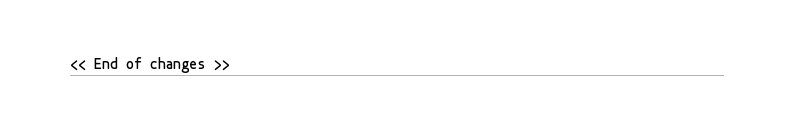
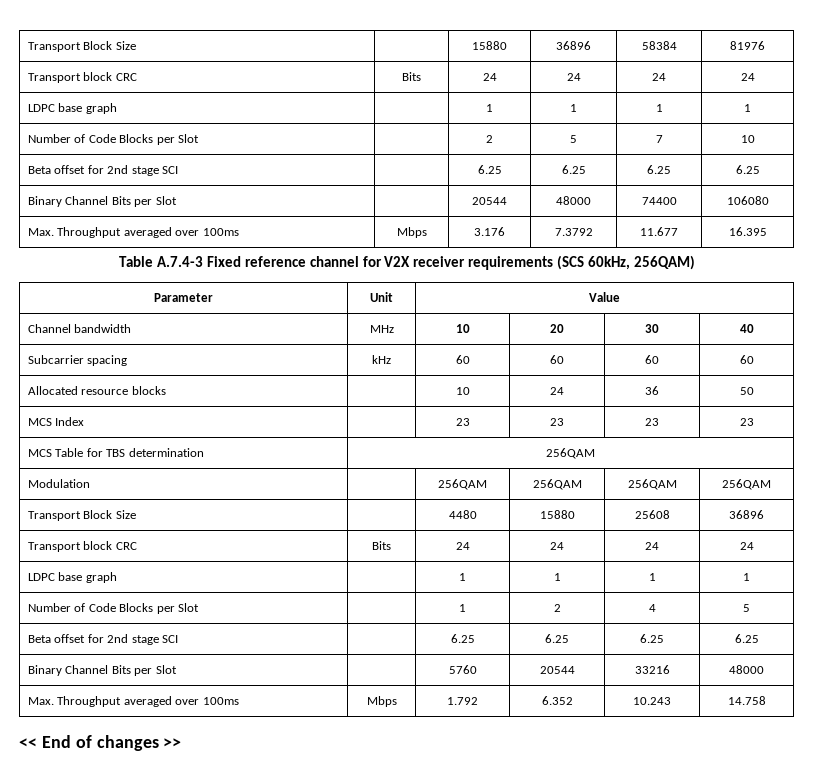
(70, 65) none -> [27,41,136,52] [472,41,507,50] [556,41,591,50] [641,41,677,50] [730,41,765,50] [27,72,137,83] [402,72,421,81] [482,73,497,81] [566,73,581,81] [652,73,666,81] [740,73,755,81] [27,103,117,114] [486,104,493,112] [570,104,577,112] [655,104,663,112] [744,104,751,112] [27,134,200,145] [486,135,493,143] [570,135,577,143] [655,135,663,143] [740,135,755,143] [27,165,179,176] [477,165,502,174] [561,165,586,174] [647,165,671,174] [735,165,760,174] [27,196,177,207] [472,197,507,205] [556,196,591,205] [641,197,677,205] [726,196,769,205] [27,227,239,238] [396,227,427,238] [474,227,505,236] [554,228,593,236] [640,227,678,236] [728,227,767,236] [118,255,696,270] [154,293,213,302] [370,292,393,302] [589,292,620,302] [27,324,132,333] [369,325,394,333] [455,324,470,333] [550,324,564,333] [645,324,659,333] [739,324,754,333] [27,355,128,366] [372,355,391,364] [455,355,470,364] [550,355,564,364] [645,355,659,364] [739,355,754,364] [27,386,166,395] [455,387,470,395] [550,387,564,395] [645,386,659,395] [739,387,754,395] [27,417,85,426] [455,418,470,426] [550,418,564,426] [645,418,659,426] [739,418,754,426] [27,448,204,457] [546,448,595,459] [27,479,90,488] [438,479,487,490] [532,479,582,490] [627,479,677,490] [722,479,771,490] [27,510,136,521] [448,510,477,519] [539,510,575,519] [634,510,670,519] [729,510,764,519] [27,541,137,552] [372,541,391,550] [455,542,470,550] [550,542,564,550] [645,542,659,550] [739,542,754,550] [27,572,117,583] [459,573,466,581] [553,573,561,581] [648,573,656,581] [743,573,750,581] [27,603,200,614] [459,604,466,612] [553,604,561,612] [648,604,656,612] [743,604,750,612] [27,634,179,645] [450,634,475,643] [545,634,569,643] [640,634,664,643] [734,634,759,643] [27,665,177,676] [448,665,477,674] [539,666,575,674] [634,665,670,674] [729,665,764,674] [27,696,239,707] [366,696,397,707] [447,697,478,705] [541,696,573,705] [633,697,671,705] [727,696,766,705] Transport Block Size | | 15880 | 36896 | 58384 | 81976 // Transport block CRC | Bits | 24 | 24 | 24 | 24 // LDPC base graph | | 1 | 1 | 1 | 1 // Number of Code Blocks per Slot | | 2 | 5 | 7 | 10 // Beta offset for 2nd stage SCI | | 6.25 | 6.25 | 6.25 | 6.25 // Binary Channel Bits per Slot | | 20544 | 48000 | 74400 | 106080 // Max. Throughput averaged over 100ms | Mbps | 3.176 | 7.3792 | 11.677 | 16.395 // Table A.7.4-3 Fixed reference channel for V2X receiver requirements (SCS 60kHz, 256QAM) // Parameter | Unit | Value // Channel bandwidth | MHz | 10 | 20 | 30 | 40 // Subcarrier spacing | kHz | 60 | 60 | 60 | 60 // Allocated resource blocks | | 10 | 24 | 36 | 50 // MCS Index | | 23 | 23 | 23 | 23 // MCS Table for TBS determination | 256QAM // Modulation | | 256QAM | 256QAM | 256QAM | 256QAM // Transport Block Size | | 4480 | 15880 | 25608 | 36896 // Transport block CRC | Bits | 24 | 24 | 24 | 24 // LDPC base graph | | 1 | 1 | 1 | 1 // Number of Code Blocks per Slot | | 1 | 2 | 4 | 5 // Beta offset for 2nd stage SCI | | 6.25 | 6.25 | 6.25 | 6.25 // Binary Channel Bits per Slot | | 5760 | 20544 | 33216 | 48000 // Max. Throughput averaged over 100ms | Mbps | 1.792 | 6.352 | 10.243 | 14.758 //

